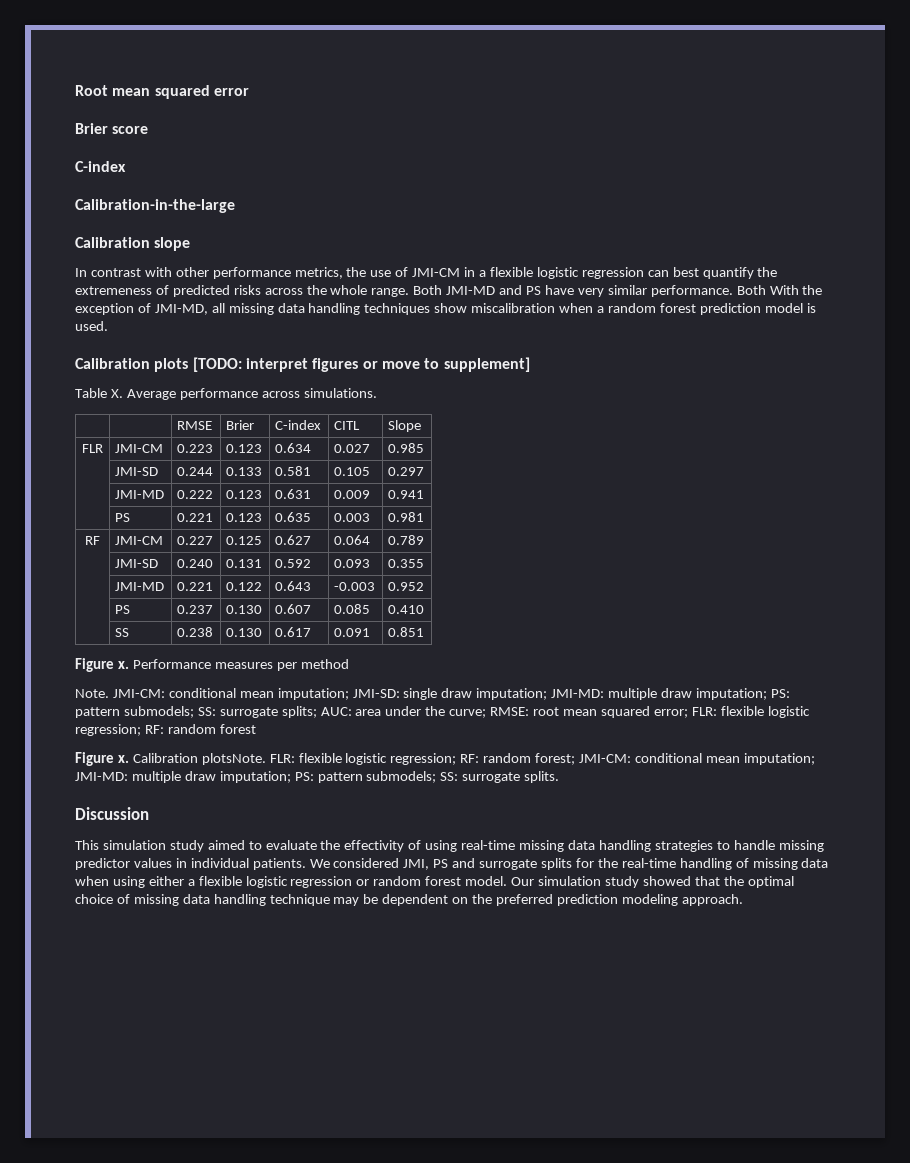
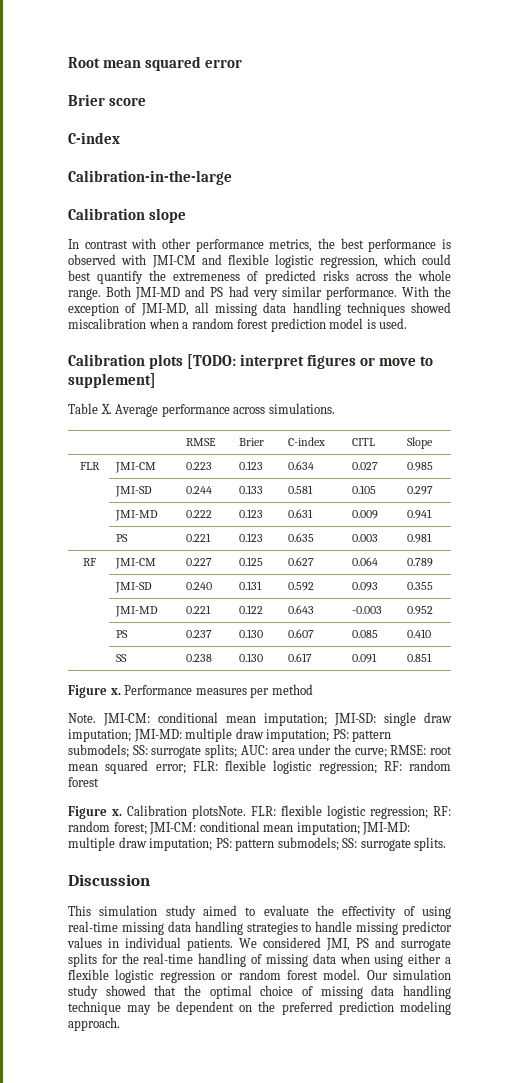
[370,267,669,279] use of JMI-CM in a flexible logistic regression can -> [340,238,451,252] [68,254,451,268] best performance is observed with JMI-CM and flexible logistic regression, which could
[544,285,574,295] have -> [228,286,249,297] had
[736,285,766,295] Both -> (397, 293) none
[434,303,468,313] show -> [411,302,451,313] showed

